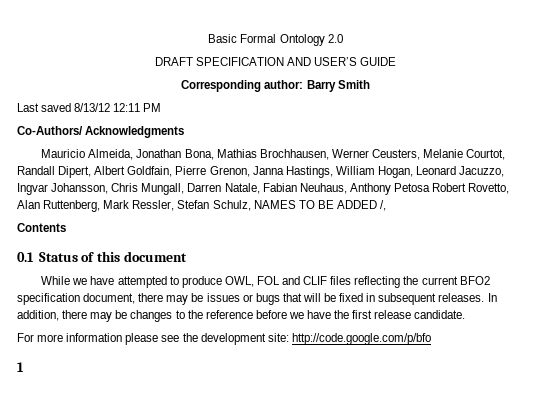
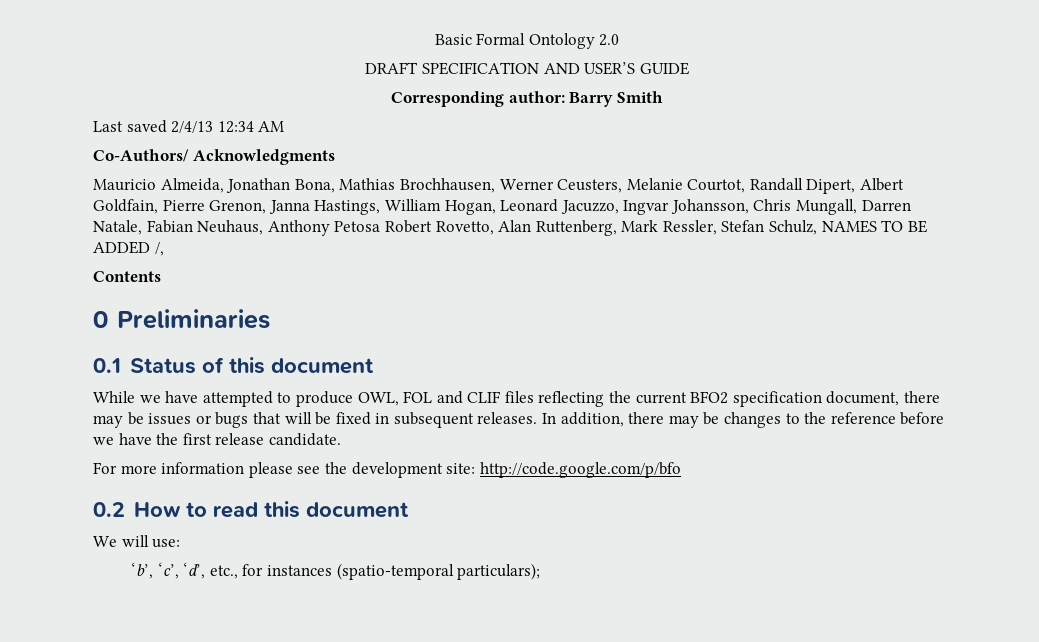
[74,103,162,112] 8/13/12 12:11 PM -> [171,121,285,133] 2/4/13 12:34 AM
(66, 227) none -> [93,309,270,329] // 0 Preliminaries
[17,362,24,372] 1 -> [93,501,409,518] [93,535,181,548] [130,562,541,580] 0.2 How to read this document // We will use: // ‘b’, ‘c’, ‘d’, etc., for instances (spatio-temporal particulars);

